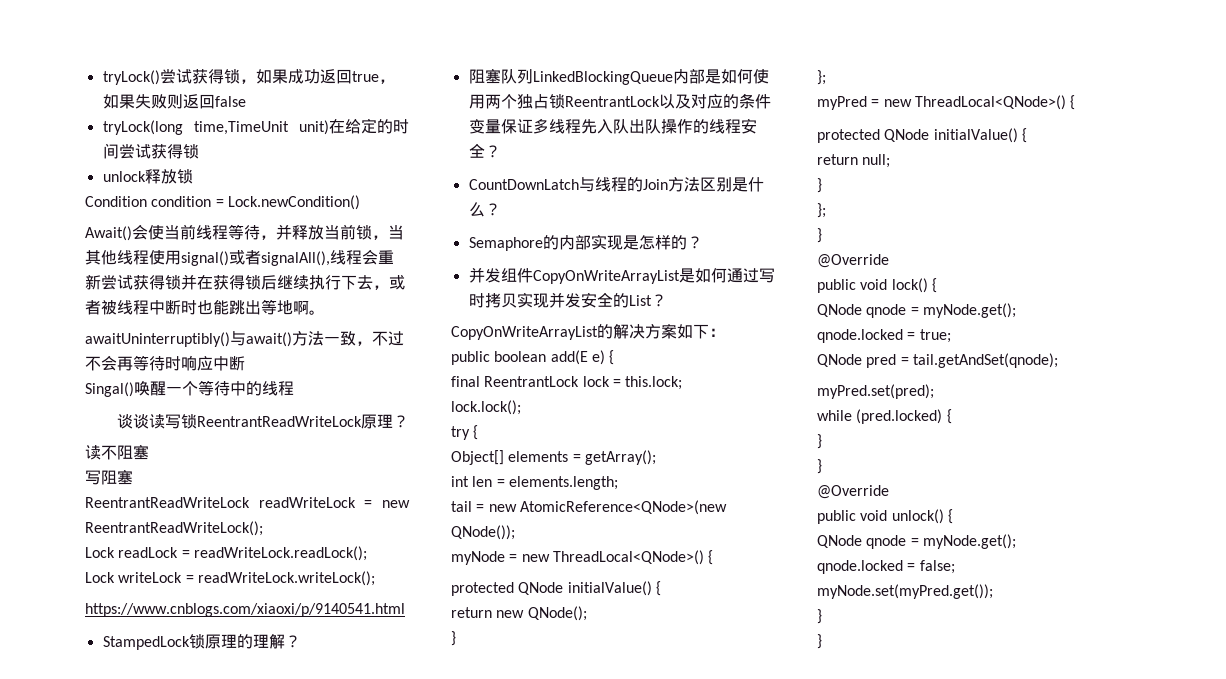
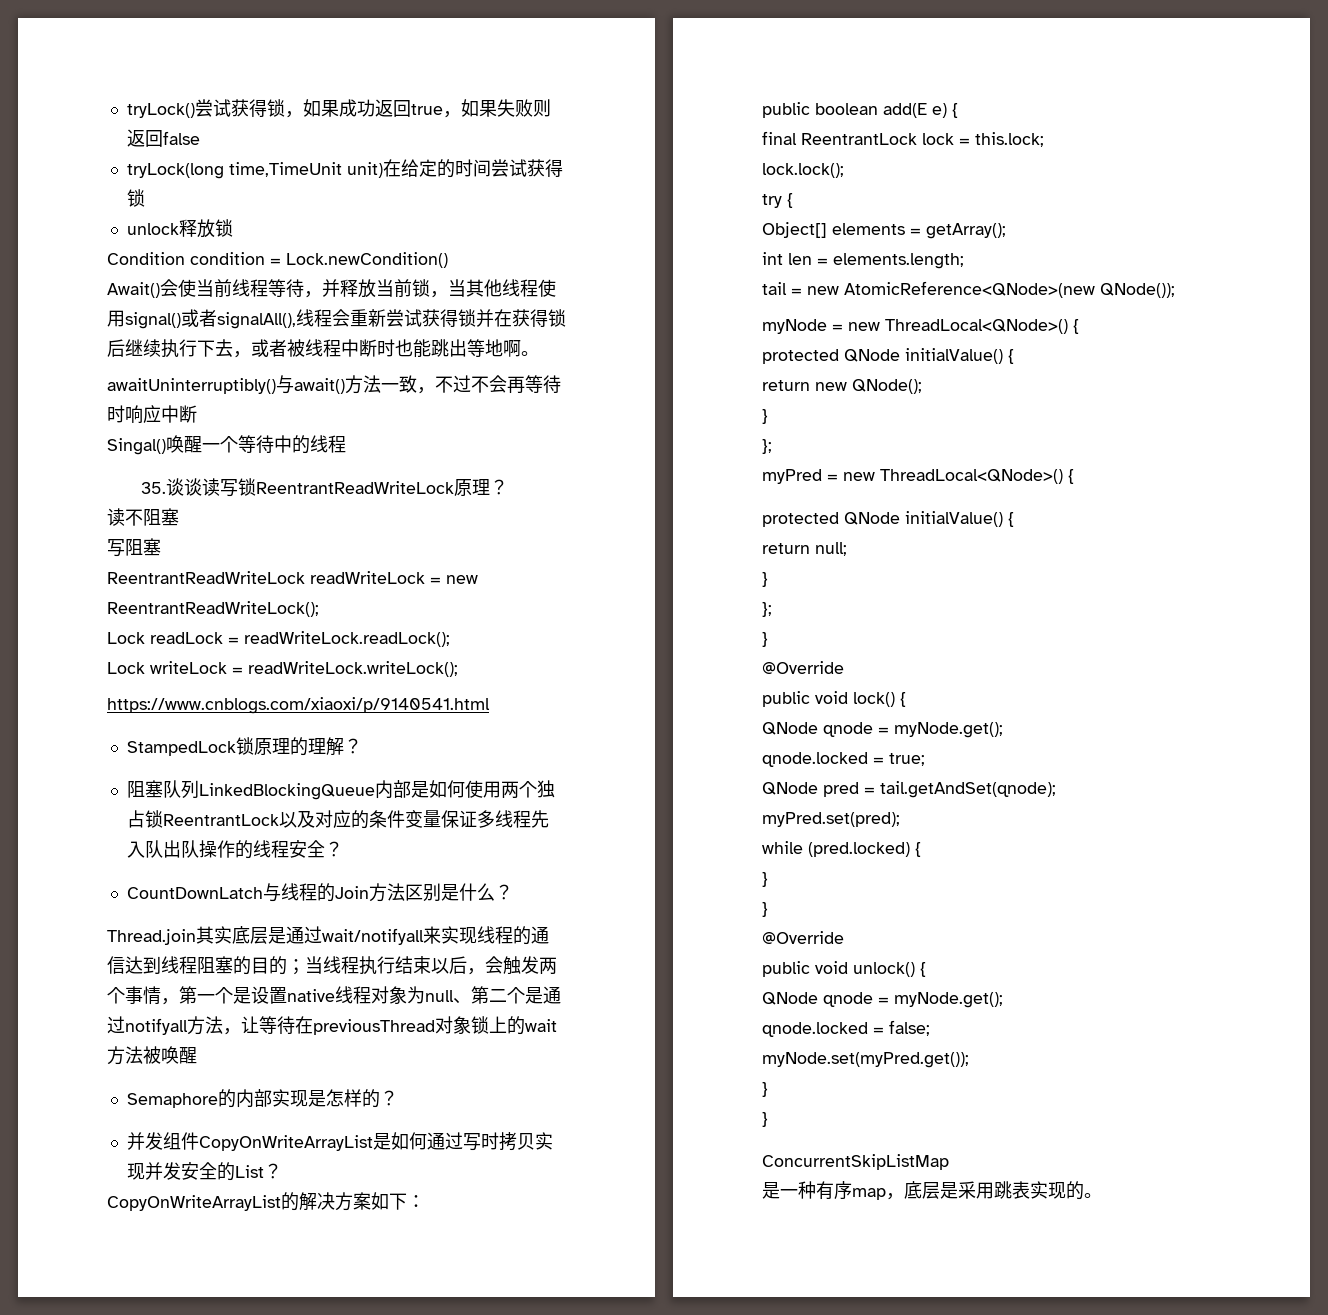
(294, 388) none -> [140,482,166,494] 35.
(501, 209) none -> [107,926,549,945] [107,956,557,975] [107,986,561,1005] [107,1016,557,1035] [107,1046,197,1065] // Thread.join其实底层是通过wait/notifyall来实现线程的通信达到线程阻塞的目的；当线程执行结束以后，会触发两个事情，第一个是设置native线程对象为null、第二个是通过notifyall方法，让等待在previousThread对象锁上的wait方法被唤醒
(822, 641) none -> [762,1154,949,1170] [762,1181,1102,1200] // ConcurrentSkipListMap // 是一种有序map，底层是采用跳表实现的。

